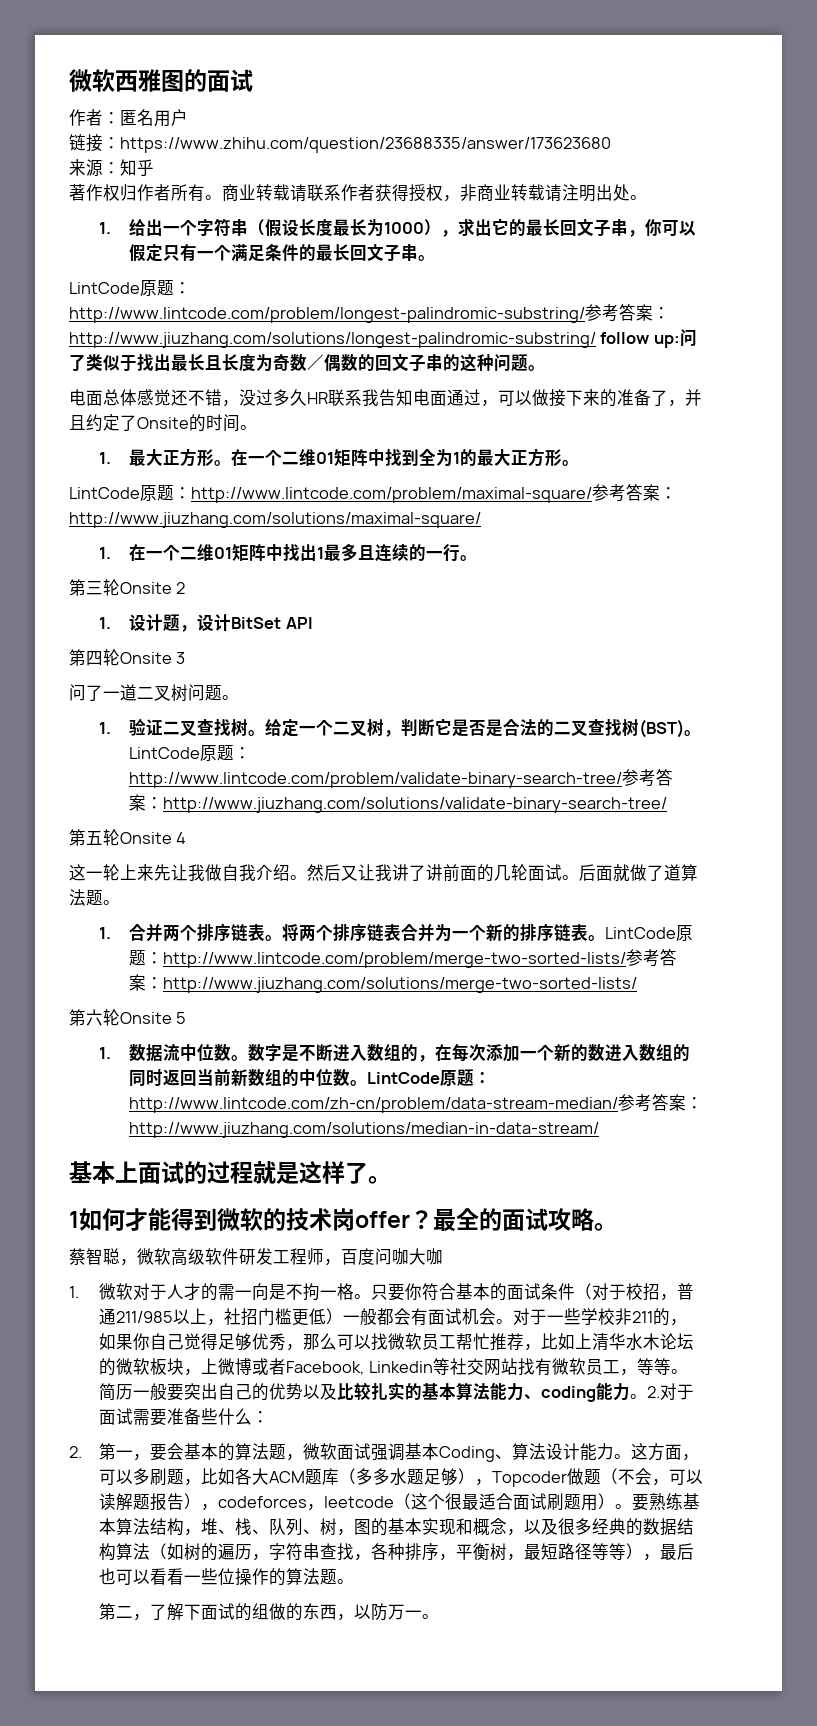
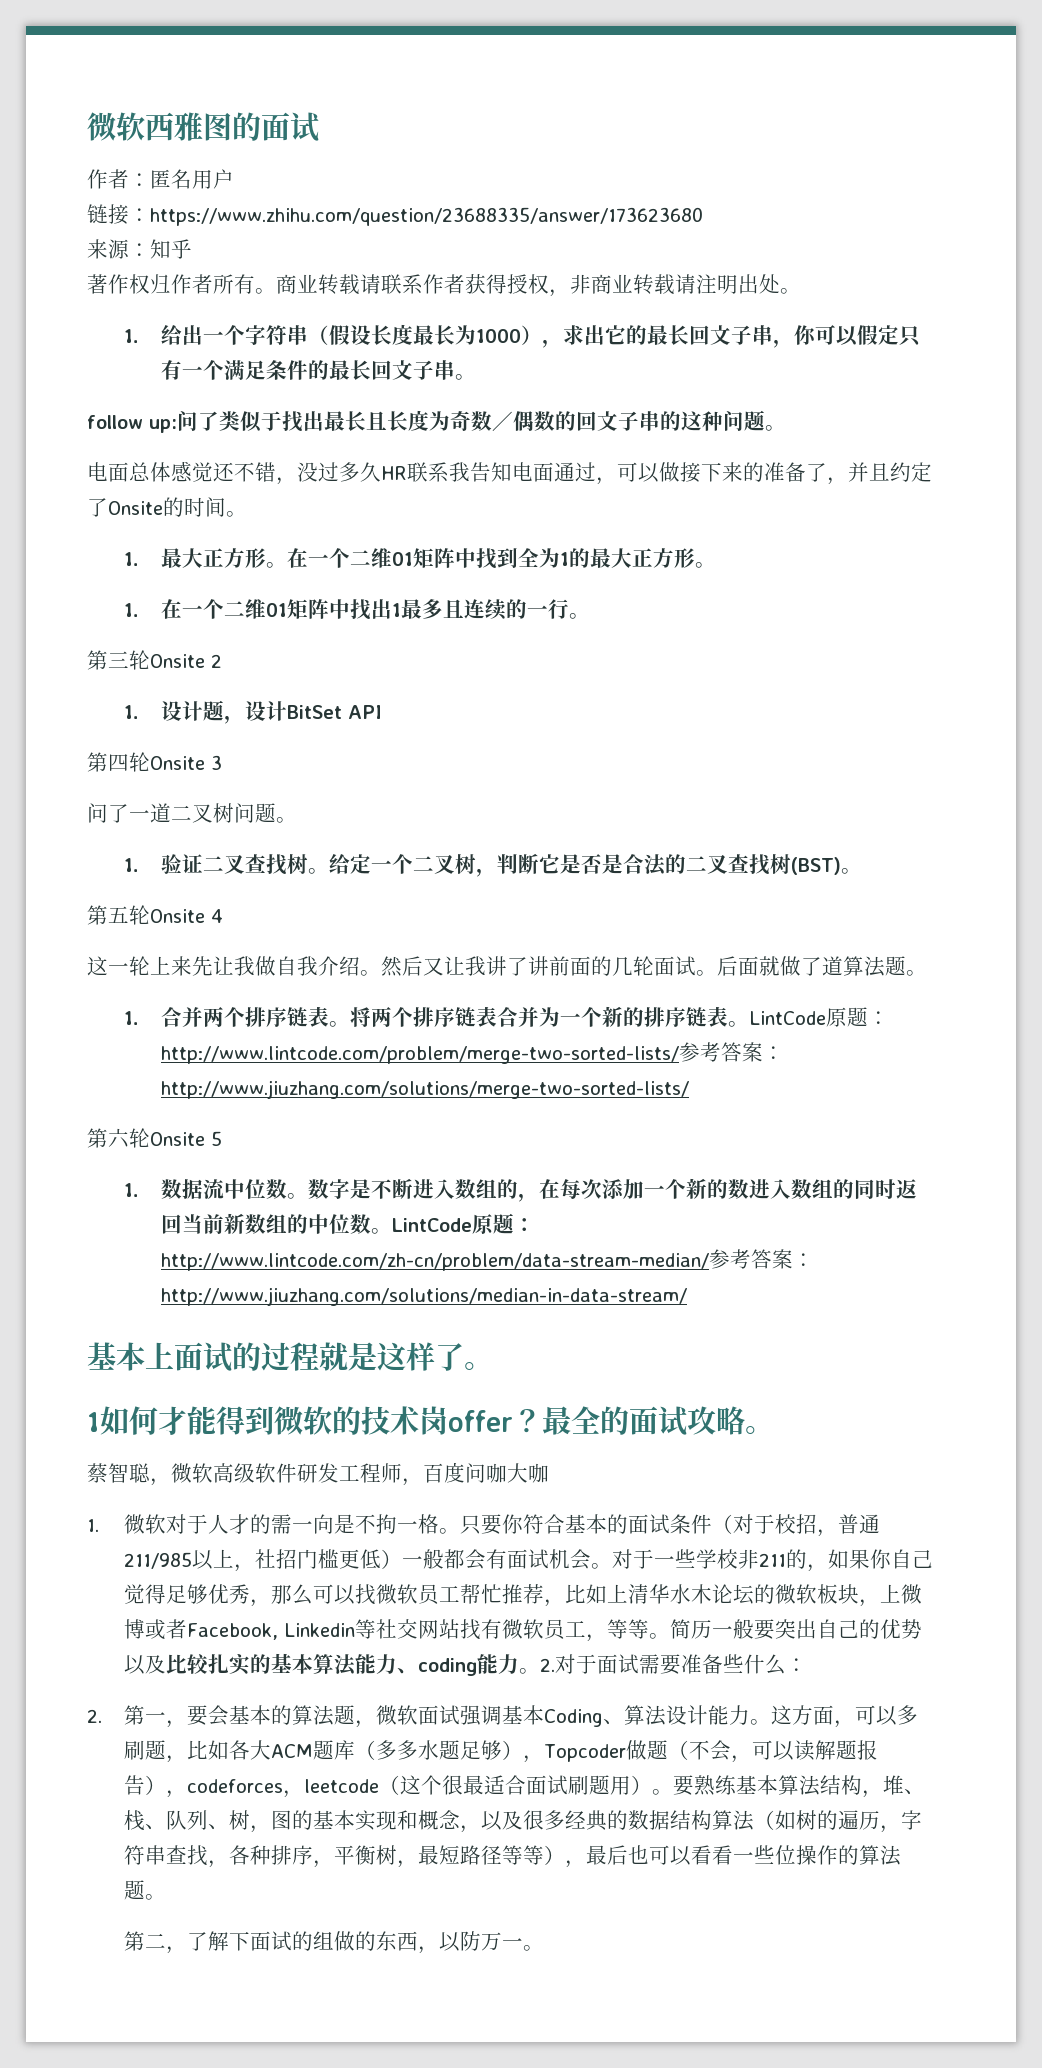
[69,280,191,296] [69,304,670,323] [69,332,596,348] LintCode原题：http://www.lintcode.com/problem/longest-palindromic-substring/参考答案：http://www.jiuzhang.com/solutions/longest-palindromic-substring/ -> (477, 377) none
[69,484,677,503] [69,512,481,528] // LintCode原题：http://www.lintcode.com/problem/maximal-square/参考答案：http://www.jiuzhang.com/solutions/maximal-square/ -> (717, 565) none
[129,745,252,761] [129,769,674,788] [129,794,668,813] LintCode原题：http://www.lintcode.com/problem/validate-binary-search-tree/参考答案：http://www.jiuzhang.com/solutions/validate-binary-search-tree/ -> (863, 871) none

